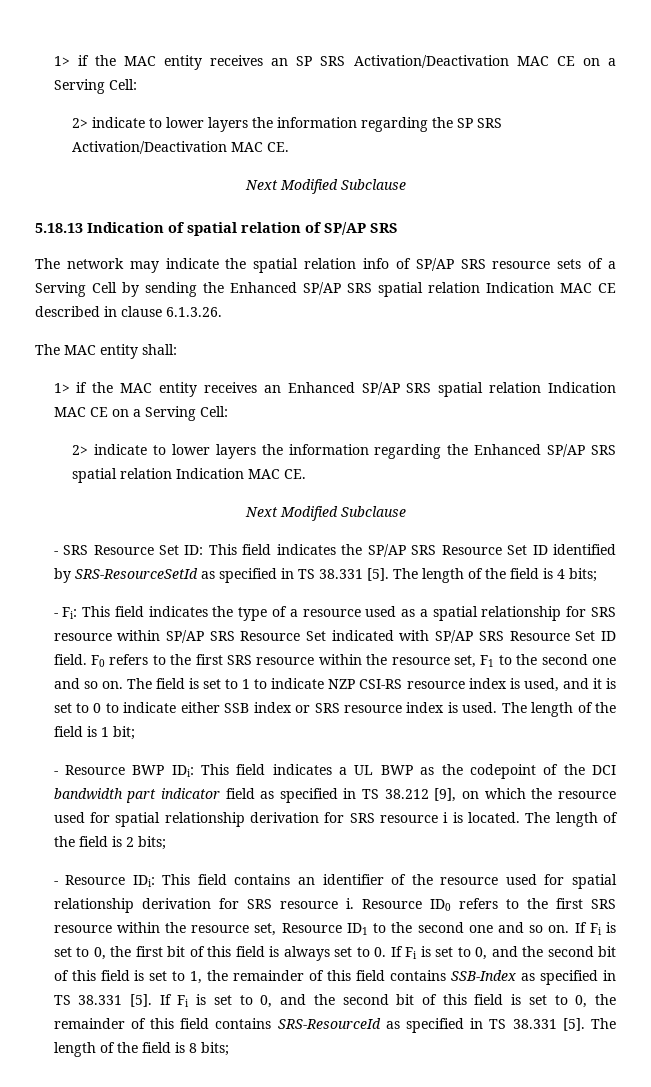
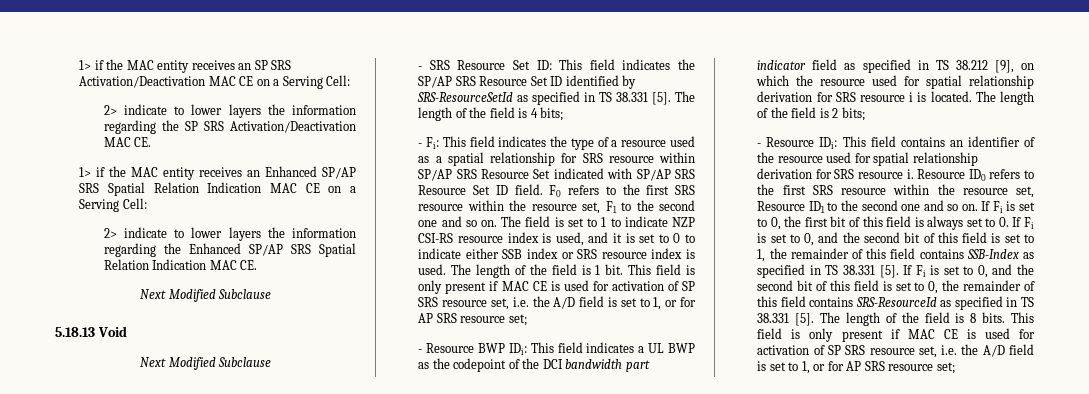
[244,179,406,194] [35,222,398,236] [35,258,616,273] [35,282,616,297] [35,306,222,317] [35,344,177,359] // Next Modified Subclause // 5.18.13 Indication of spatial relation of SP/AP SRS // The network may indicate the spatial relation info of SP/AP SRS resource sets of a Serving Cell by sending the Enhanced SP/AP SRS spatial relation Indication MAC CE described in clause 6.1.3.26. // The MAC entity shall: -> (152, 142) none
[438,382,542,397] spatial relation -> [107,182,199,196] Spatial Relation
[72,468,173,483] spatial relation -> [319,243,356,257] [103,259,149,270] Spatial Relation
(406, 511) none -> [55,326,127,337] [139,357,272,370] // 5.18.13 Void // Next Modified Subclause
[112,726,135,740] bit; -> [605,264,695,275] [418,280,695,294] [418,296,696,310] [418,313,527,326] bit. This field is only present if MAC CE is used for activation of SP SRS resource set, i.e. the A/D field is set to 1, or for AP SRS resource set;
[200,1042,229,1056] bits; -> [982,312,1034,323] [757,328,1035,342] [757,344,1034,358] [757,361,955,374] bits. This field is only present if MAC CE is used for activation of SP SRS resource set, i.e. the A/D field is set to 1, or for AP SRS resource set;

